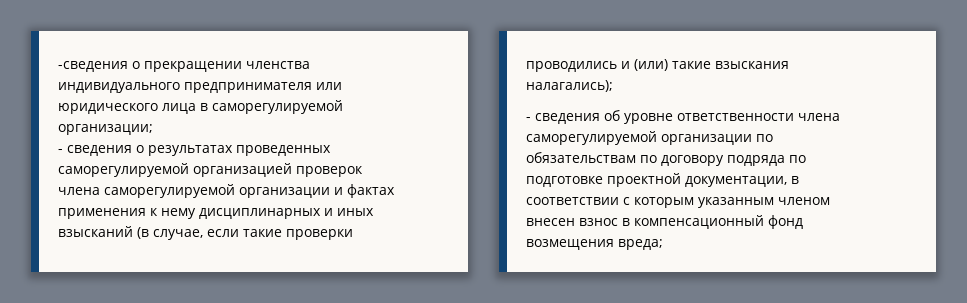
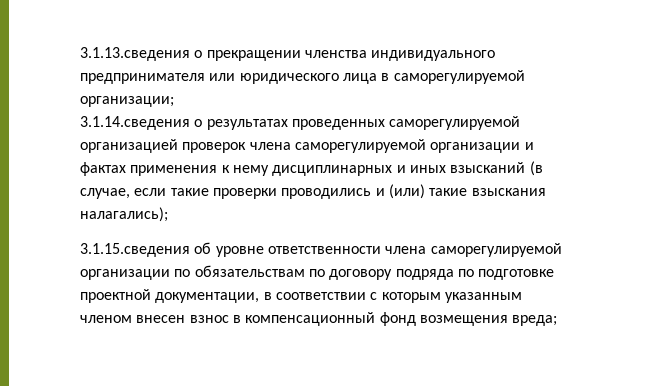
[58,61,128,72] -сведения -> [80,47,190,61] 3.1.13.сведения
[58,145,132,156] - сведения -> [80,116,190,130] 3.1.14.сведения
[526,113,600,124] - сведения -> [80,243,190,257] 3.1.15.сведения

